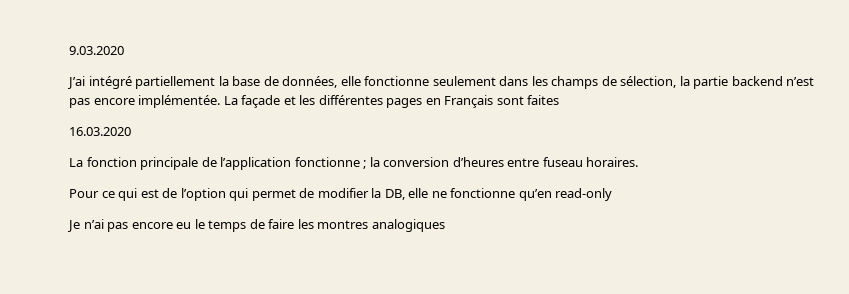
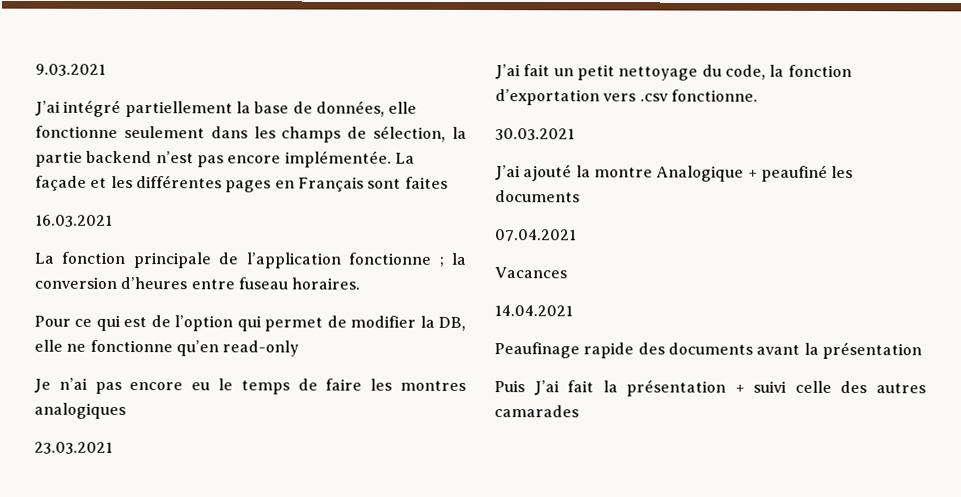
[69,46,124,55] 9.03.2020 -> [35,63,106,76] 9.03.2021
[69,127,131,136] 16.03.2020 -> [35,214,113,227] 16.03.2021
(445, 225) none -> [34,441,113,454] [495,64,852,81] [495,89,758,106] [495,128,575,141] [495,164,854,182] [495,190,580,203] [495,229,577,242] [494,267,567,279] [494,305,573,317] [494,341,922,360] [494,379,926,397] [494,405,579,418] // 23.03.2021 // J’ai fait un petit nettoyage du code, la fonction d’exportation vers .csv fonctionne. // 30.03.2021 // J’ai ajouté la montre Analogique + peaufiné les documents // 07.04.2021 // Vacances // 14.04.2021 // Peaufinage rapide des documents avant la présentation // Puis J’ai fait la présentation + suivi celle des autres camarades

